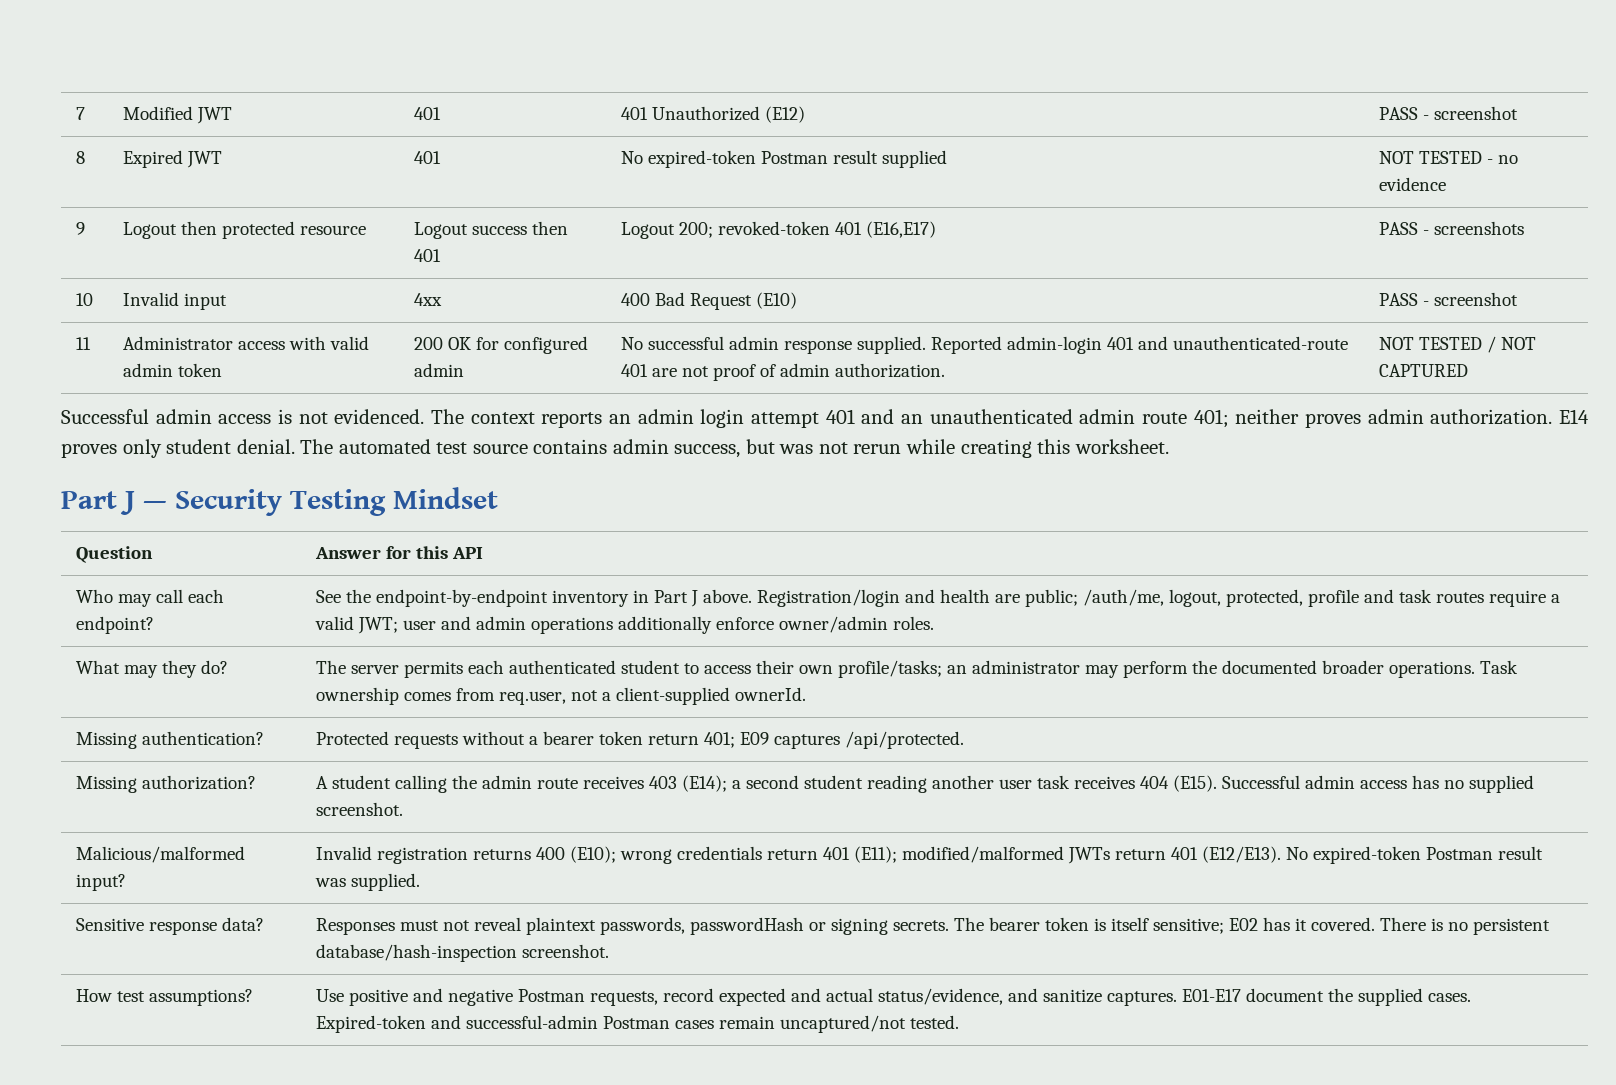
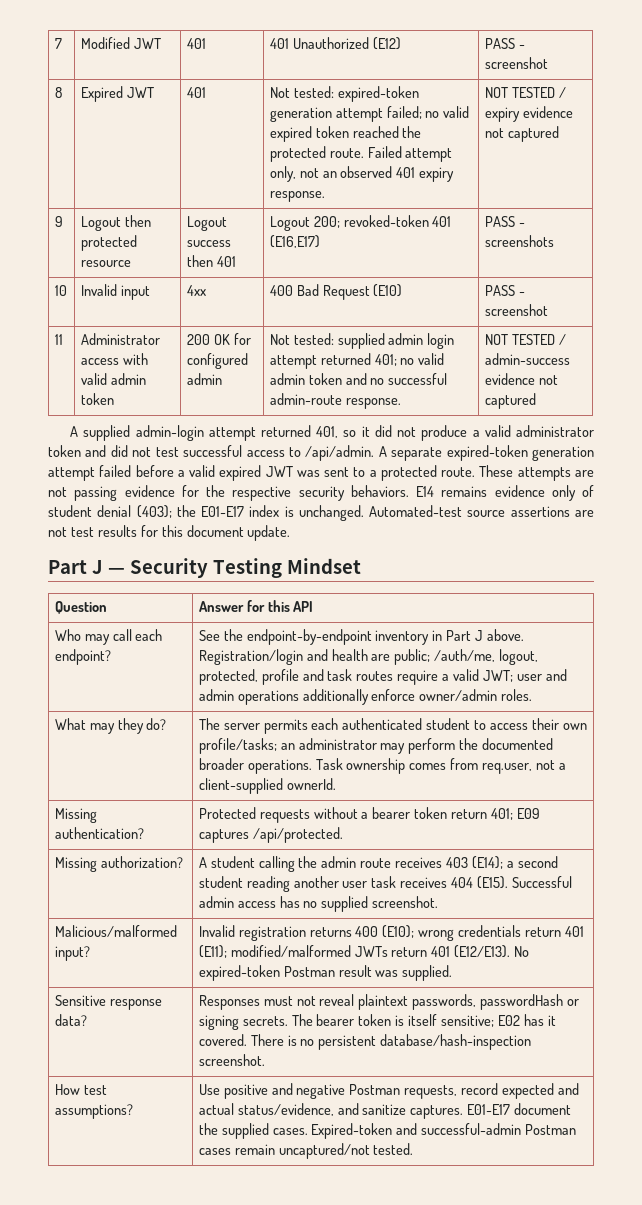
[620,150,947,168] [1378,151,1518,164] [1378,177,1446,191] No expired-token Postman result supplied | NOT TESTED - no evidence -> [269,86,419,102] [269,106,470,122] [269,126,422,142] [269,146,453,162] [269,166,455,182] [269,191,325,202] [484,87,566,98] [484,106,573,122] [484,126,559,142] Not tested: expired-token generation attempt failed; no valid expired token reached the protected route. Failed attempt only, not an observed 401 expiry response. | NOT TESTED / expiry evidence not captured
[620,336,1348,354] [620,363,945,381] [1378,336,1536,353] [1378,364,1468,377] [61,409,1590,428] [61,439,1169,458] No successful admin response supplied. Reported admin-login 401 and unauthenticated-route 401 are not proof of admin authorization. | NOT TESTED / NOT CAPTURED // Successful admin access is not evidenced. The context reports an admin login attempt 401 and an unauthenticated admin route 401; neither proves admin authorization. E14 proves only student denial. The automated test source contains admin success, but was not rerun while creating this worksheet. -> [269,333,455,349] [269,353,445,369] [269,373,448,385] [269,393,401,409] [484,334,566,345] [484,353,570,365] [484,373,558,385] [484,393,536,409] [70,425,594,441] [48,445,594,461] [48,465,594,481] [48,485,594,501] [48,505,594,521] [48,525,291,541] Not tested: supplied admin login attempt returned 401; no valid admin token and no successful admin-route response. | NOT TESTED / admin-success evidence not captured // A supplied admin-login attempt returned 401, so it did not produce a valid administrator token and did not test successful access to /api/admin. A separate expired-token generation attempt failed before a valid expired JWT was sent to a protected route. These attempts are not passing evidence for the respective security behaviors. E14 remains evidence only of student denial (403); the E01-E17 index is unchanged. Automated-test source assertions are not test results for this document update.

